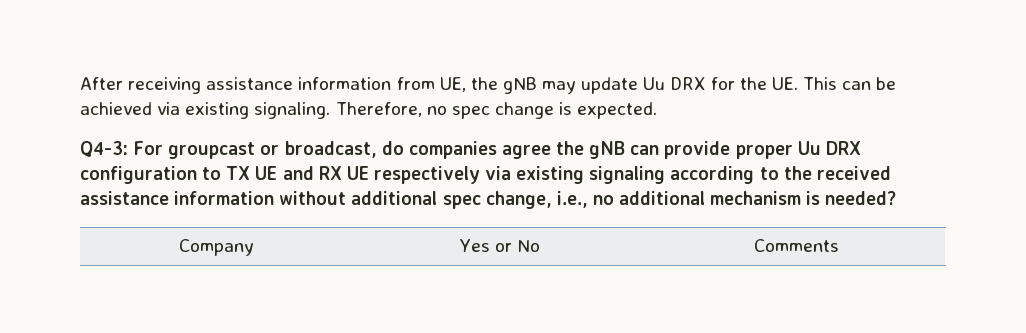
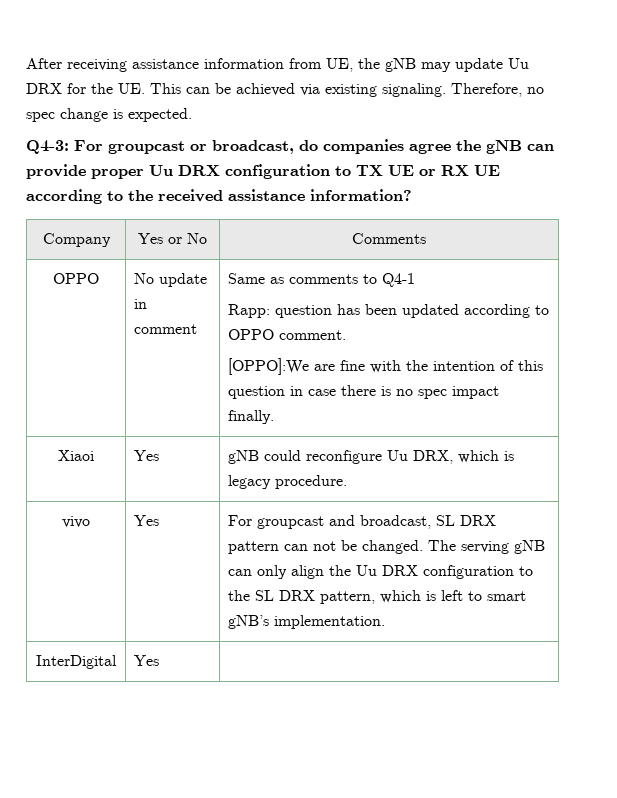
[282,166,314,180] and -> [419,169,436,176] or
[373,166,666,184] respectively via existing signaling -> (500, 170) none
[174,191,897,209] information without additional spec change, i.e., no additional mechanism is needed? -> [310,189,412,201] information?
(839, 245) none -> [53,273,99,284] [134,273,208,287] [134,299,148,309] [134,324,198,334] [228,273,416,287] [228,304,550,318] [228,329,347,340] [228,358,544,375] [228,385,500,399] [228,410,275,424] [58,450,94,461] [134,450,160,461] [228,450,515,464] [228,475,348,489] [62,516,90,528] [134,515,160,526] [228,515,497,529] [228,540,546,554] [228,565,534,579] [228,590,527,604] [228,615,386,629] [36,655,117,669] [134,655,160,666] // OPPO | No update in comment | Same as comments to Q4-1 // Rapp: question has been updated according to OPPO comment. // [OPPO]:We are fine with the intention of this question in case there is no spec impact finally. // Xiaoi | Yes | gNB could reconfigure Uu DRX, which is legacy procedure. // vivo | Yes | For groupcast and broadcast, SL DRX pattern can not be changed. The serving gNB can only align the Uu DRX configuration to the SL DRX pattern, which is left to smart gNB’s implementation. // InterDigital | Yes |

